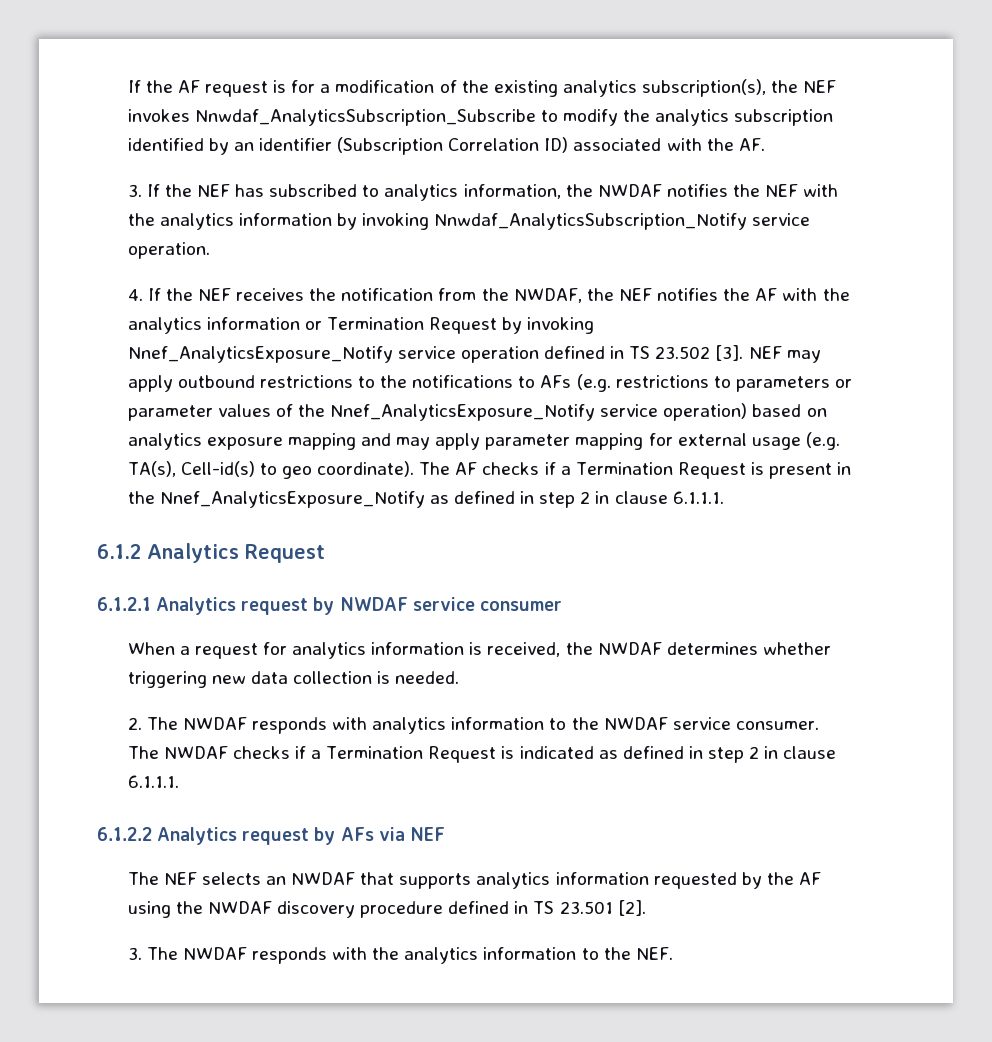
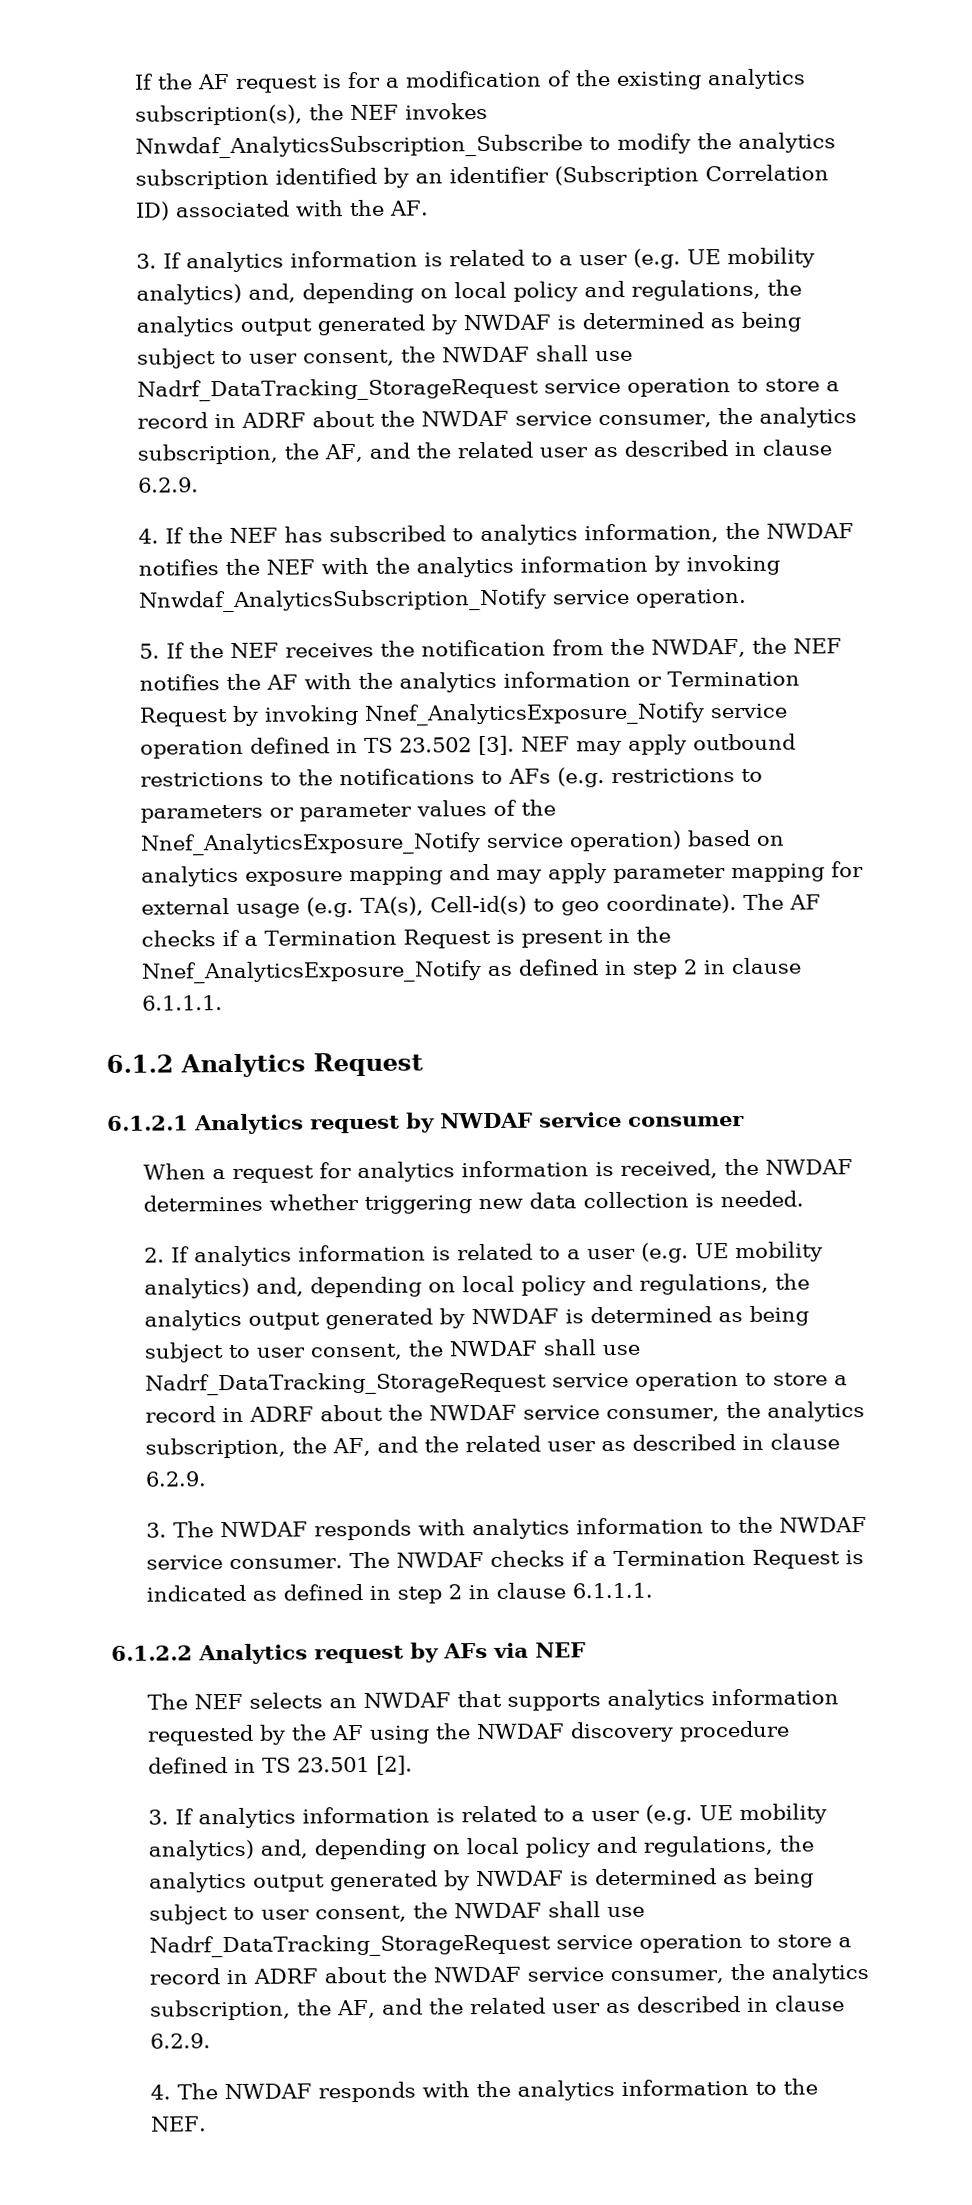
(160, 190) none -> [185,247,815,273] [135,279,802,305] [135,311,801,337] [136,345,633,369] [136,377,840,402] [136,407,857,429] [136,439,832,465] [137,477,199,493] [137,527,184,544] analytics information is related to a user (e.g. UE mobility analytics) and, depending on local policy and regulations, the analytics output generated by NWDAF is determined as being subject to user consent, the NWDAF shall use Nadrf_DataTracking_StorageRequest service operation to store a record in ADRF about the NWDAF service consumer, the analytics subscription, the AF, and the related user as described in clause 6.2.9. // 4. If
[127,289,143,301] 4. -> [138,643,160,659] 5.
(142, 723) none -> [170,1241,823,1267] [143,1273,810,1299] [143,1305,809,1331] [143,1339,640,1363] [144,1371,848,1396] [144,1401,865,1423] [144,1433,840,1459] [144,1471,207,1487] [145,1522,167,1538] If analytics information is related to a user (e.g. UE mobility analytics) and, depending on local policy and regulations, the analytics output generated by NWDAF is determined as being subject to user consent, the NWDAF shall use Nadrf_DataTracking_StorageRequest service operation to store a record in ADRF about the NWDAF service consumer, the analytics subscription, the AF, and the related user as described in clause 6.2.9. // 3.
(142, 953) none -> [174,1803,827,1829] [147,1835,814,1861] [148,1867,814,1893] [148,1901,645,1925] [148,1933,852,1958] [148,1963,869,1985] [149,1995,845,2021] [149,2033,211,2049] [149,2084,171,2100] If analytics information is related to a user (e.g. UE mobility analytics) and, depending on local policy and regulations, the analytics output generated by NWDAF is determined as being subject to user consent, the NWDAF shall use Nadrf_DataTracking_StorageRequest service operation to store a record in ADRF about the NWDAF service consumer, the analytics subscription, the AF, and the related user as described in clause 6.2.9. // 4.

